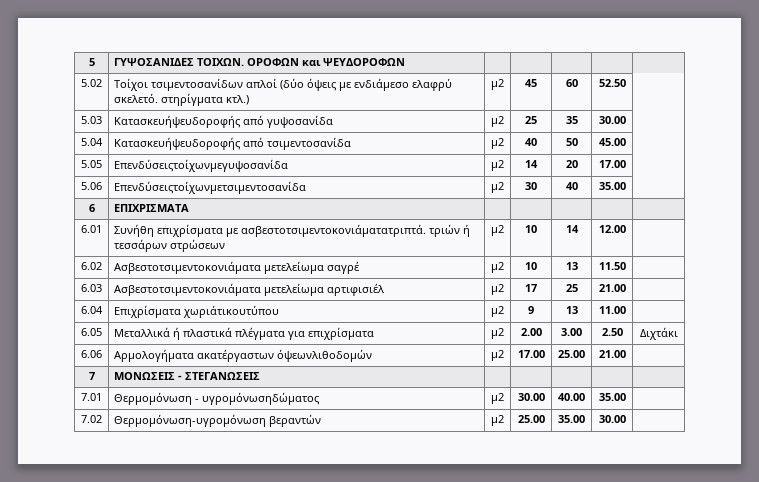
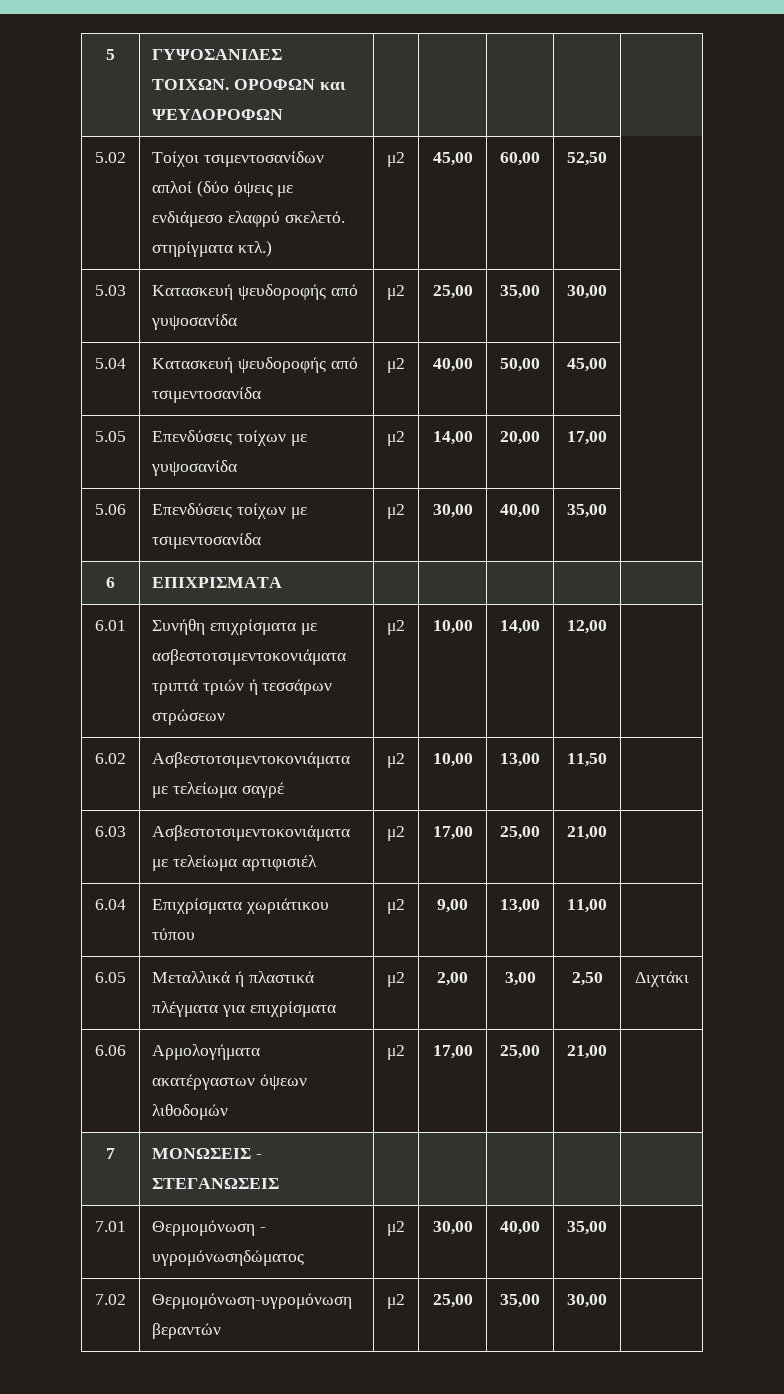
[525,79,537,87] [565,79,578,87] [598,79,626,87] 45 | 60 | 52.50 -> [432,152,473,166] [500,152,540,166] [567,152,607,166] 45,00 | 60,00 | 52,50
[114,115,242,128] Κατασκευήψευδοροφής -> [152,284,326,300] Κατασκευή ψευδοροφής
[525,116,537,124] [565,116,578,124] [598,116,626,124] 25 | 35 | 30.00 -> [432,285,473,299] [500,285,540,299] [567,285,607,299] 25,00 | 35,00 | 30,00
[114,137,242,150] Κατασκευήψευδοροφής -> [152,357,326,373] Κατασκευή ψευδοροφής
[525,138,537,146] [565,138,578,146] [598,138,626,146] [81,160,102,168] [114,159,289,172] [491,160,504,171] [525,160,538,168] [565,160,578,168] [598,160,626,168] [81,182,102,190] [114,181,307,194] [491,182,504,193] [525,182,537,190] [565,182,578,190] [598,182,626,190] 40 | 50 | 45.00 | // 5.05 | Επενδύσειςτοίχωνμεγυψοσανίδα | μ2 | 14 | 20 | 17.00 | // 5.06 | Επενδύσειςτοίχωνμετσιμεντοσανίδα | μ2 | 30 | 40 | 35.00 -> [432,358,473,372] [500,358,540,372] [567,358,607,372] [95,431,126,442] [152,430,307,446] [151,460,238,476] [387,431,405,446] [432,431,473,445] [500,431,540,445] [567,431,607,445] [95,504,126,515] [152,503,307,519] [152,533,262,549] [387,504,405,519] [432,504,473,518] [500,504,540,518] [567,504,607,518] 40,00 | 50,00 | 45,00 | // 5.05 | Επενδύσεις τοίχων με γυψοσανίδα | μ2 | 14,00 | 20,00 | 17,00 | // 5.06 | Επενδύσεις τοίχων με τσιμεντοσανίδα | μ2 | 30,00 | 40,00 | 35,00
[241,224,427,237] ασβεστοτσιμεντοκονιάματατριπτά. -> [152,649,347,665] [152,679,199,695] ασβεστοτσιμεντοκονιάματα τριπτά
[525,225,537,233] [565,225,579,233] [598,225,626,233] 10 | 14 | 12.00 -> [432,620,473,634] [500,620,540,634] [567,620,607,634] 10,00 | 14,00 | 12,00
[264,261,325,274] μετελείωμα -> [152,782,237,798] με τελείωμα
[525,262,537,270] [565,262,578,270] [598,262,626,270] 10 | 13 | 11.50 -> [432,753,473,767] [500,753,540,767] [567,753,607,767] 10,00 | 13,00 | 11,50
[264,283,325,296] μετελείωμα -> [152,855,237,871] με τελείωμα
[525,284,537,292] [565,284,578,292] [598,284,626,292] 17 | 25 | 21.00 -> [432,826,473,840] [500,826,540,840] [567,826,607,840] 17,00 | 25,00 | 21,00
[183,305,280,318] [491,306,504,317] [528,306,534,314] [565,306,578,314] [598,306,626,314] χωριάτικουτύπου | μ2 | 9 | 13 | 11.00 -> [245,898,329,914] [152,928,196,940] [387,899,405,914] [437,899,468,913] [500,899,540,913] [567,899,607,913] χωριάτικου τύπου | μ2 | 9,00 | 13,00 | 11,00
[520,328,542,336] [561,328,582,336] [601,328,623,336] 2.00 | 3.00 | 2.50 -> [437,972,468,986] [504,972,536,986] [571,972,603,986] 2,00 | 3,00 | 2,50
[277,349,373,362] [491,350,504,361] [517,350,545,358] [558,350,585,358] [598,350,626,358] όψεωνλιθοδομών | μ2 | 17.00 | 25.00 | 21.00 -> [259,1074,307,1090] [152,1104,229,1120] [387,1045,405,1060] [432,1045,473,1059] [500,1045,540,1059] [567,1045,607,1059] όψεων λιθοδομών | μ2 | 17,00 | 25,00 | 21,00
[517,393,545,401] [558,393,585,401] [598,393,626,401] 30.00 | 40.00 | 35.00 -> [432,1221,473,1235] [500,1221,540,1235] [567,1221,607,1235] 30,00 | 40,00 | 35,00
[517,415,545,423] [558,415,585,423] [598,415,626,423] 25.00 | 35.00 | 30.00 -> [432,1294,473,1308] [500,1294,540,1308] [567,1294,607,1308] 25,00 | 35,00 | 30,00

